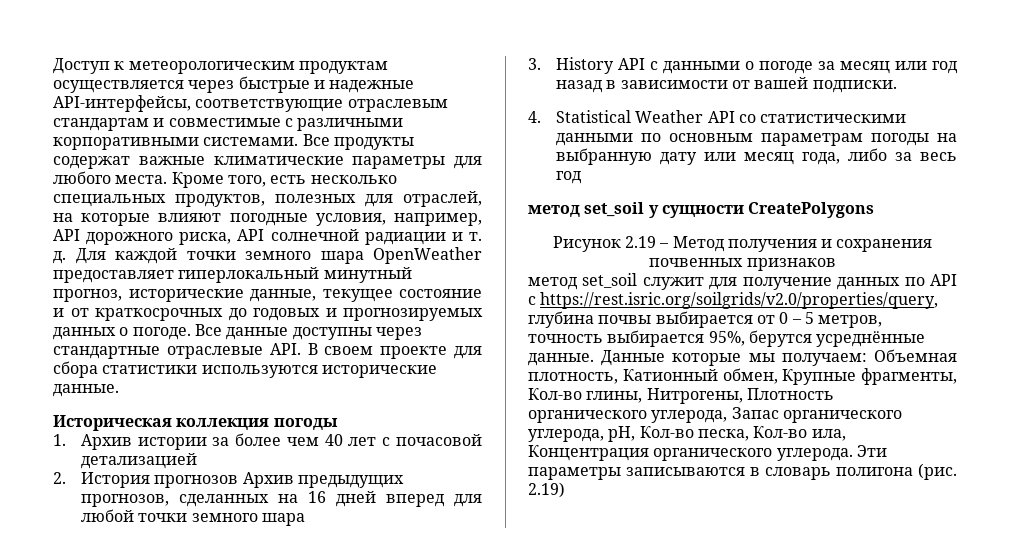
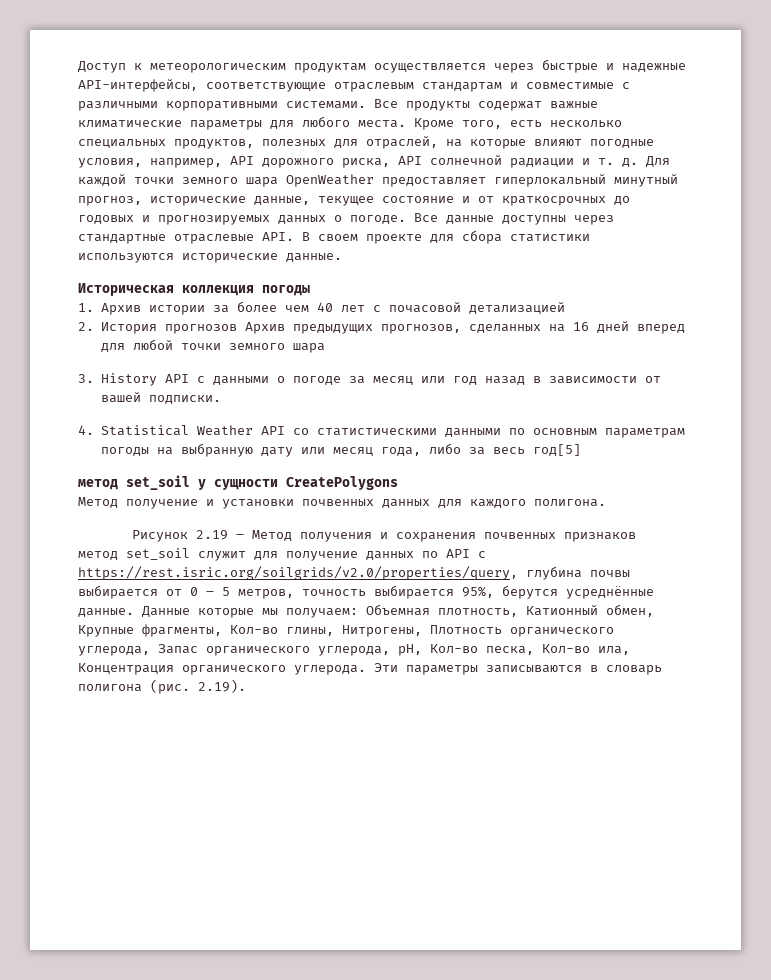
[555,171,581,184] год -> [532,444,581,456] год[5]
(875, 210) none -> [78,497,606,509] // Метод получение и установки почвенных данных для каждого полигона.
[528,482,565,498] 2.19) -> [198,679,246,693] 2.19).

